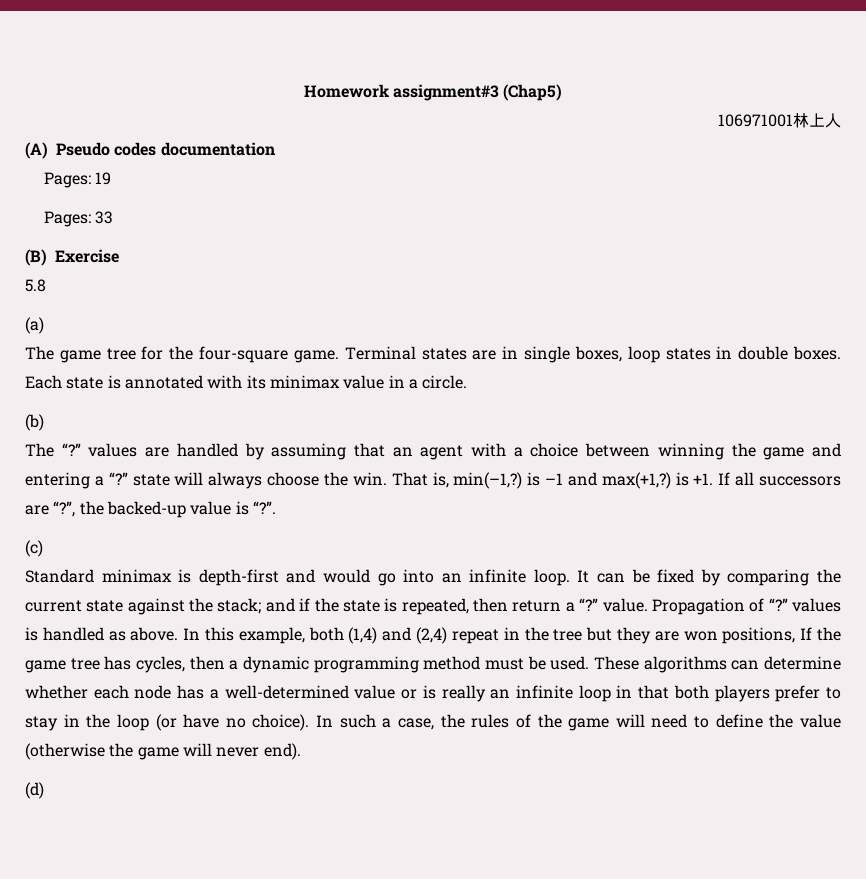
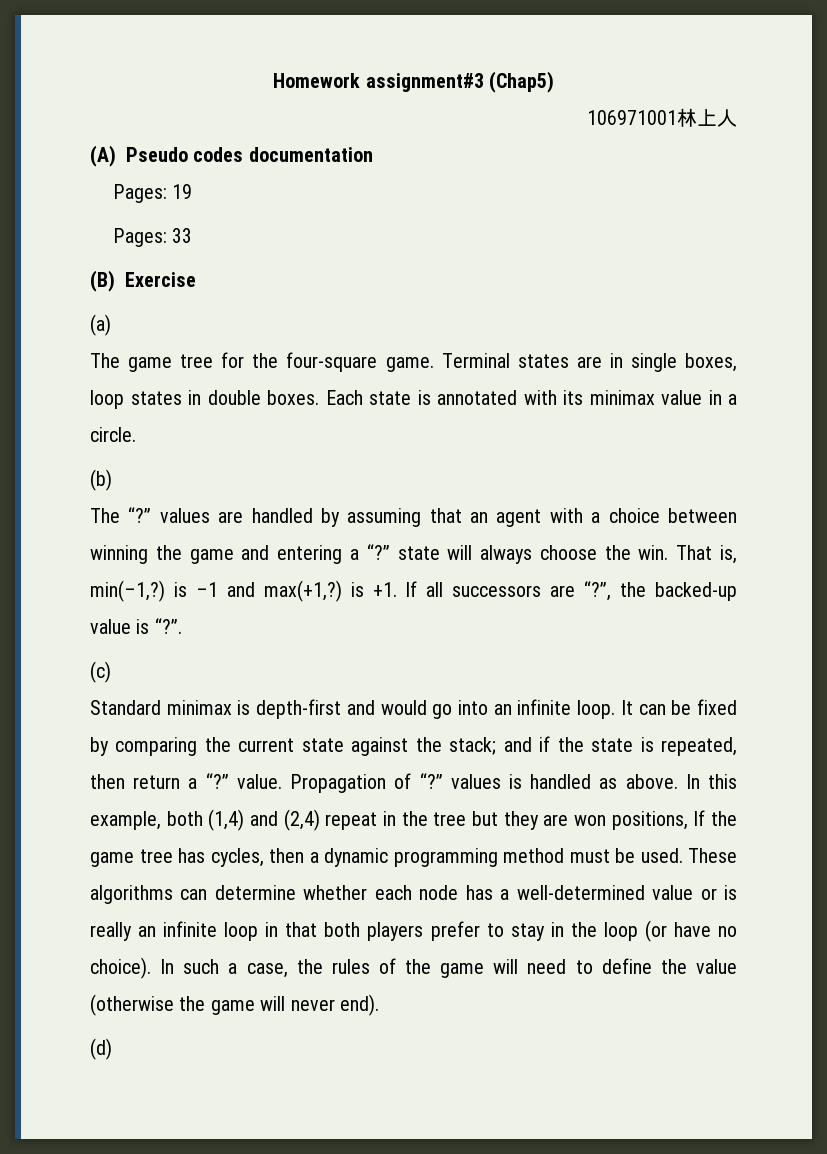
[25,279,46,292] // 5.8 -> (196, 279) none

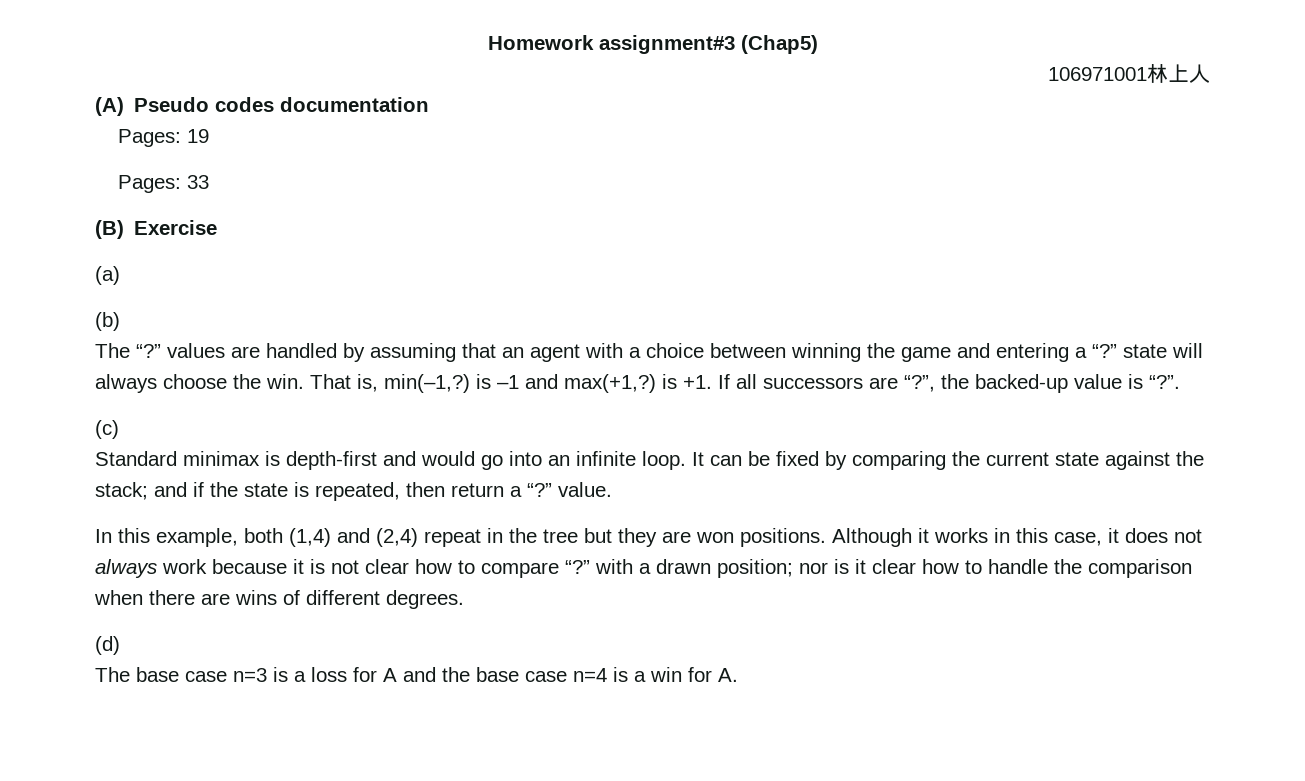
[90,352,738,372] [90,390,737,409] [90,427,136,442] // The game tree for the four-square game. Terminal states are in single boxes, loop states in double boxes. Each state is annotated with its minimax value in a circle. -> (120, 275) none
[290,773,678,793] Propagation of “?” values is handled as above. -> (612, 489) //
[611,810,737,830] [90,848,737,867] [90,885,737,904] [90,920,737,942] [90,957,737,979] [90,994,379,1016] [90,1038,112,1060] positions, If the game tree has cycles, then a dynamic programming method must be used. These algorithms can determine whether each node has a well-determined value or is really an infinite loop in that both players prefer to stay in the loop (or have no choice). In such a case, the rules of the game will need to define the value (otherwise the game will never end). // (d) -> [740,528,1202,547] [95,559,1192,578] [94,590,464,609] [95,636,120,655] [95,667,738,682] positions. Although it works in this case, it does not always work because it is not clear how to compare “?” with a drawn position; nor is it clear how to handle the comparison when there are wins of different degrees. // (d) // The base case n=3 is a loss for A and the base case n=4 is a win for A.

